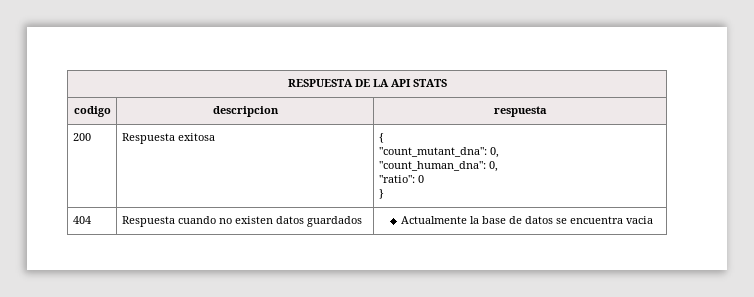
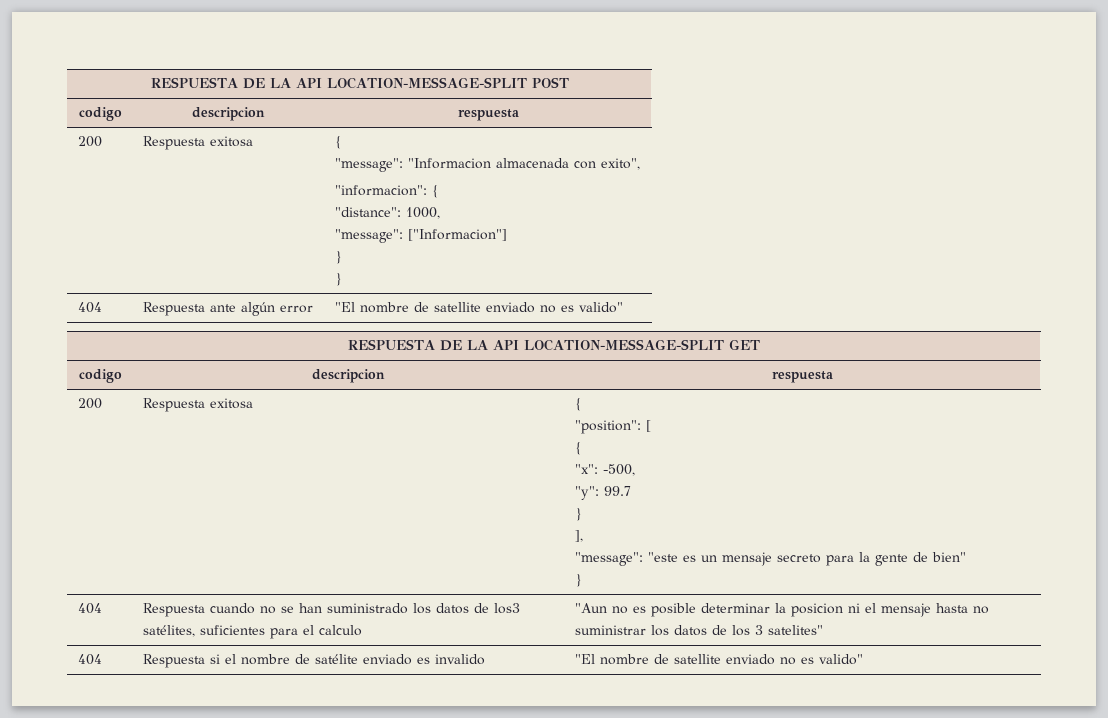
[287,79,447,87] [73,106,111,117] [212,106,279,117] [493,106,547,117] [72,133,91,141] [121,133,215,144] [378,133,384,143] [378,147,499,158] [378,161,498,172] [378,175,424,183] RESPUESTA DE LA API STATS // codigo | descripcion | respuesta // 200 | Respuesta exitosa | { // "count_mutant_dna": 0, // "count_human_dna": 0, // "ratio": 0 -> [150,77,569,89] [78,107,122,121] [192,107,265,121] [457,109,519,121] [77,136,102,147] [142,136,253,150] [334,136,342,149] [334,158,640,172] [334,185,439,198] [334,207,440,219] [334,229,507,243] [334,251,342,264] [334,273,342,286] [77,302,102,313] [142,302,313,316] [334,302,623,313] [348,339,760,351] [78,369,122,383] [312,369,385,383] [772,371,833,383] [77,398,102,409] [142,398,253,412] [574,398,582,411] [574,420,651,434] [574,442,582,455] [574,464,635,476] [574,486,631,500] [574,508,582,521] [574,530,583,542] [574,552,966,566] RESPUESTA DE LA API LOCATION-MESSAGE-SPLIT POST // codigo | descripcion | respuesta // 200 | Respuesta exitosa | { // "message": "Informacion almacenada con exito", // "informacion": { // "distance": 1000, // "message": ["Informacion"] // } // } // 404 | Respuesta ante algún error | "El nombre de satellite enviado no es valido" // RESPUESTA DE LA API LOCATION-MESSAGE-SPLIT GET // codigo | descripcion | respuesta // 200 | Respuesta exitosa | { // "position": [ // { // "x": -500, // "y": 99.7 // } // ], // "message": "este es un mensaje secreto para la gente de bien"
[234,216,362,227] [401,216,654,224] existen datos guardados | Actualmente la base de datos se encuentra vacia -> [280,603,520,614] [142,625,362,639] [574,603,989,617] [574,625,823,636] [77,654,102,665] [142,654,485,668] [574,654,863,665] se han suministrado los datos de los3 satélites, suficientes para el calculo | "Aun no es posible determinar la posicion ni el mensaje hasta no suministrar los datos de los 3 satelites" // 404 | Respuesta si el nombre de satélite enviado es invalido | "El nombre de satellite enviado no es valido"

